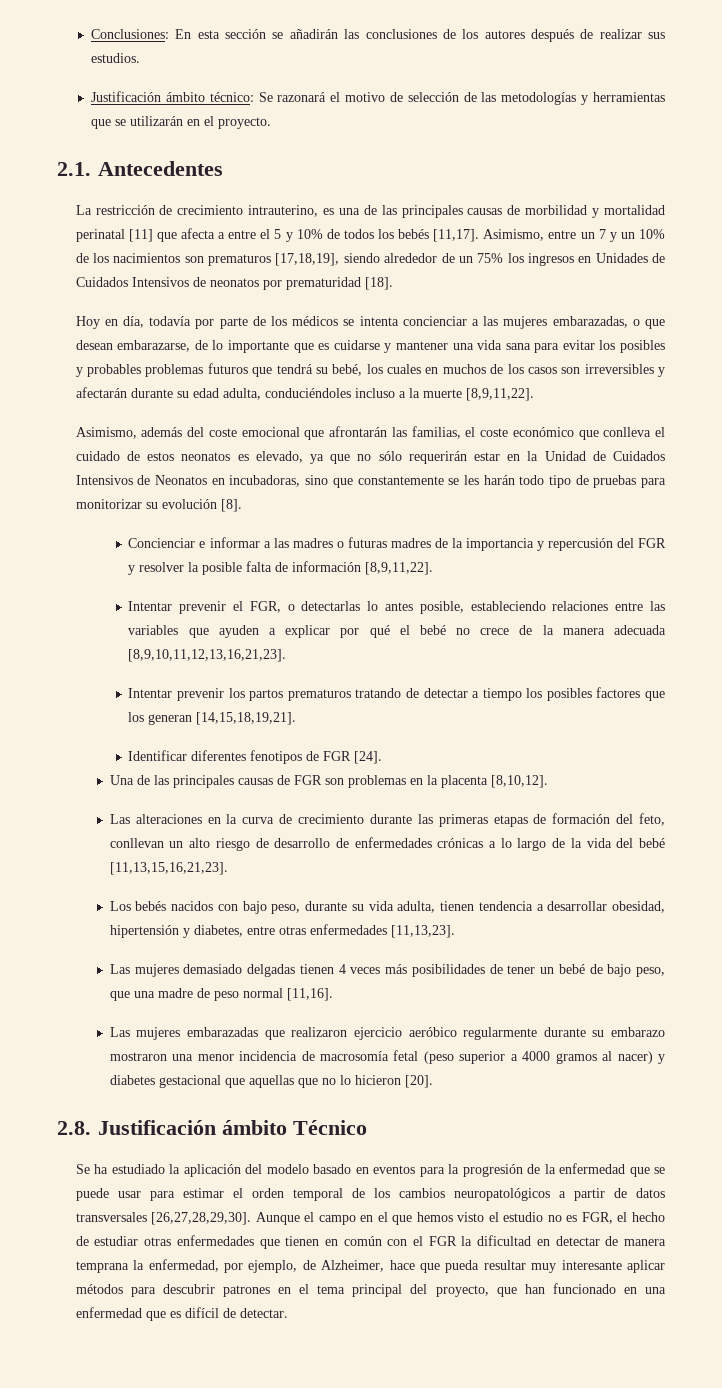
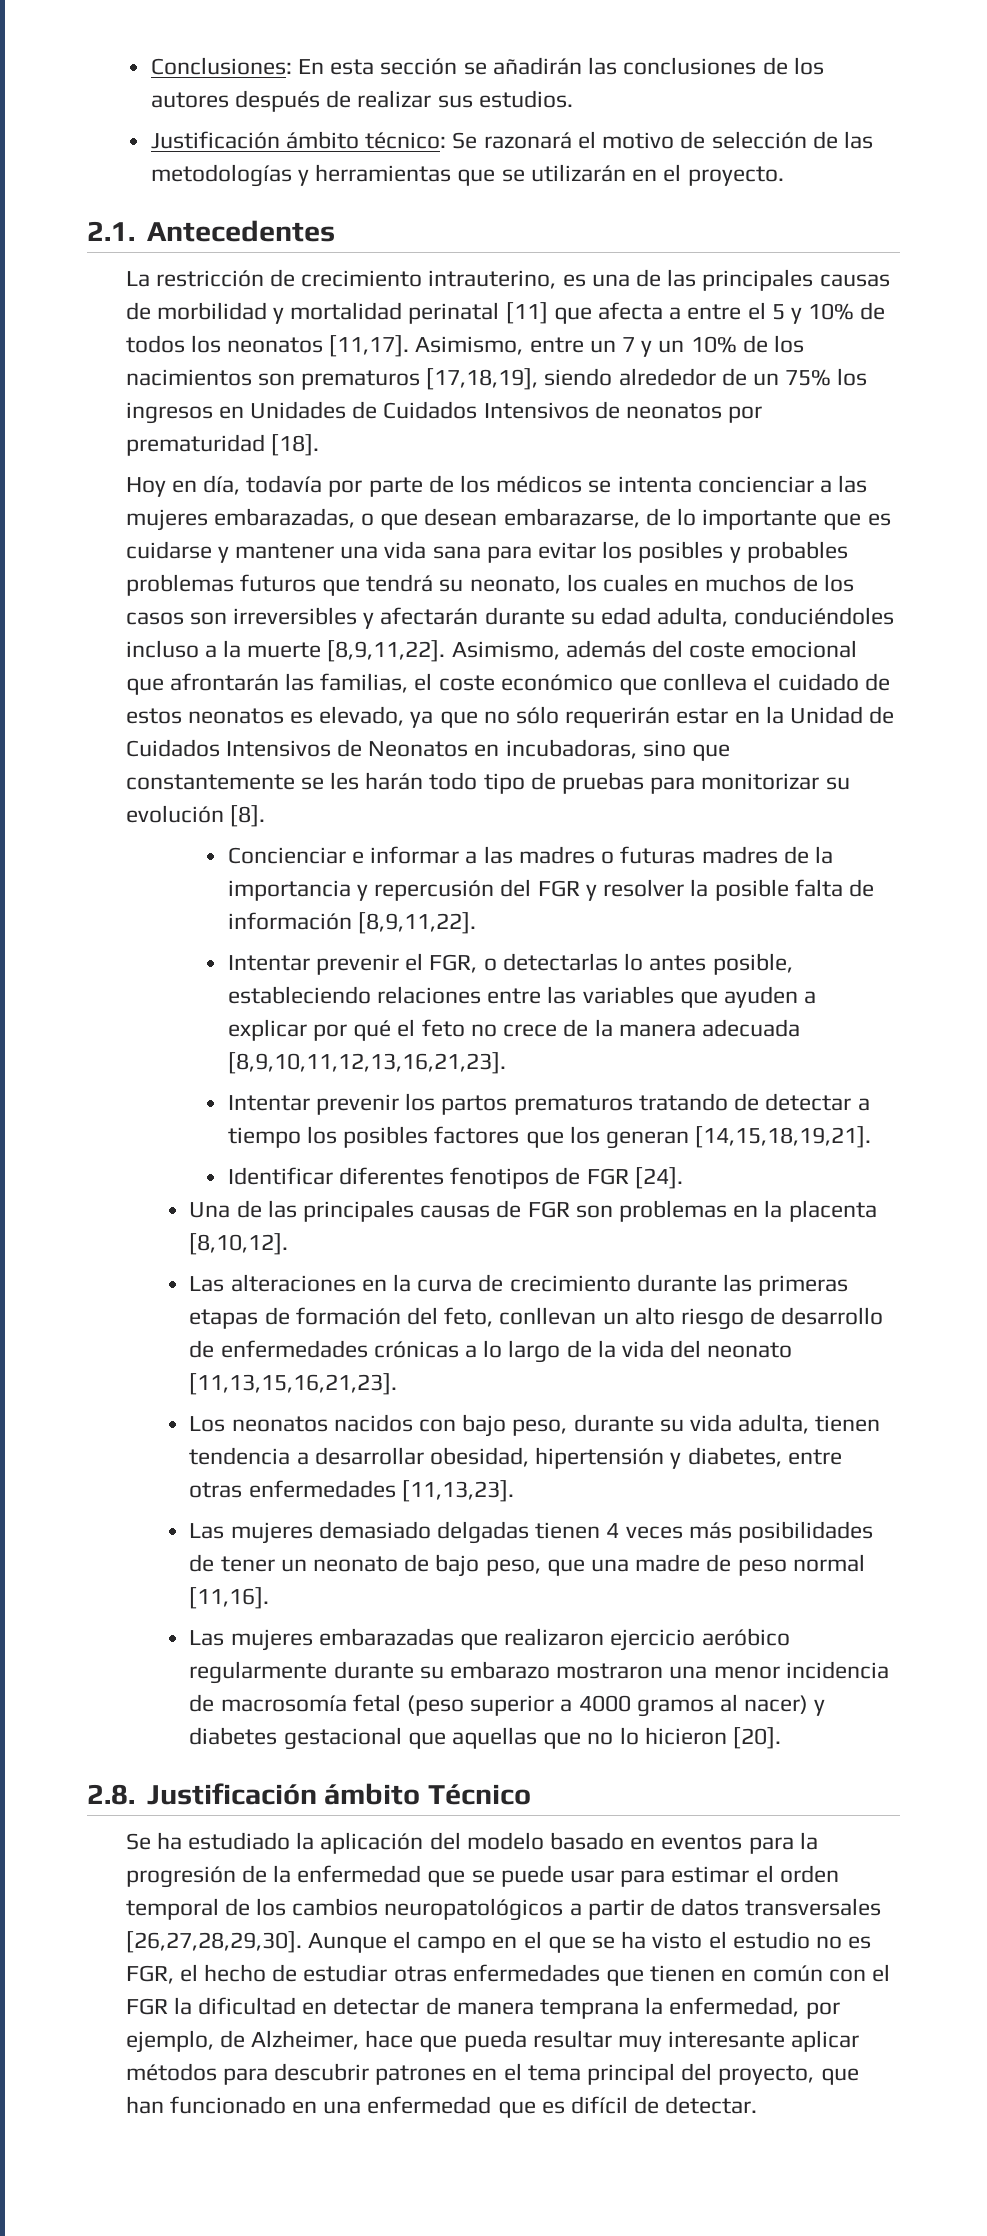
[398,229,430,239] bebés -> [226,337,323,353] neonatos
[332,364,363,376] bebé, -> [469,576,561,594] neonato,
(534, 394) // -> (446, 651) none
[419,625,446,635] bebé -> [421,1019,465,1037] feto
[638,838,665,848] bebé -> [707,1342,793,1358] neonato
[135,901,167,911] bebés -> [231,1416,328,1432] neonatos
[558,964,585,974] bebé -> [312,1556,398,1572] neonato
[416,1212,453,1222] hemos -> [591,1931,647,1949] se ha

